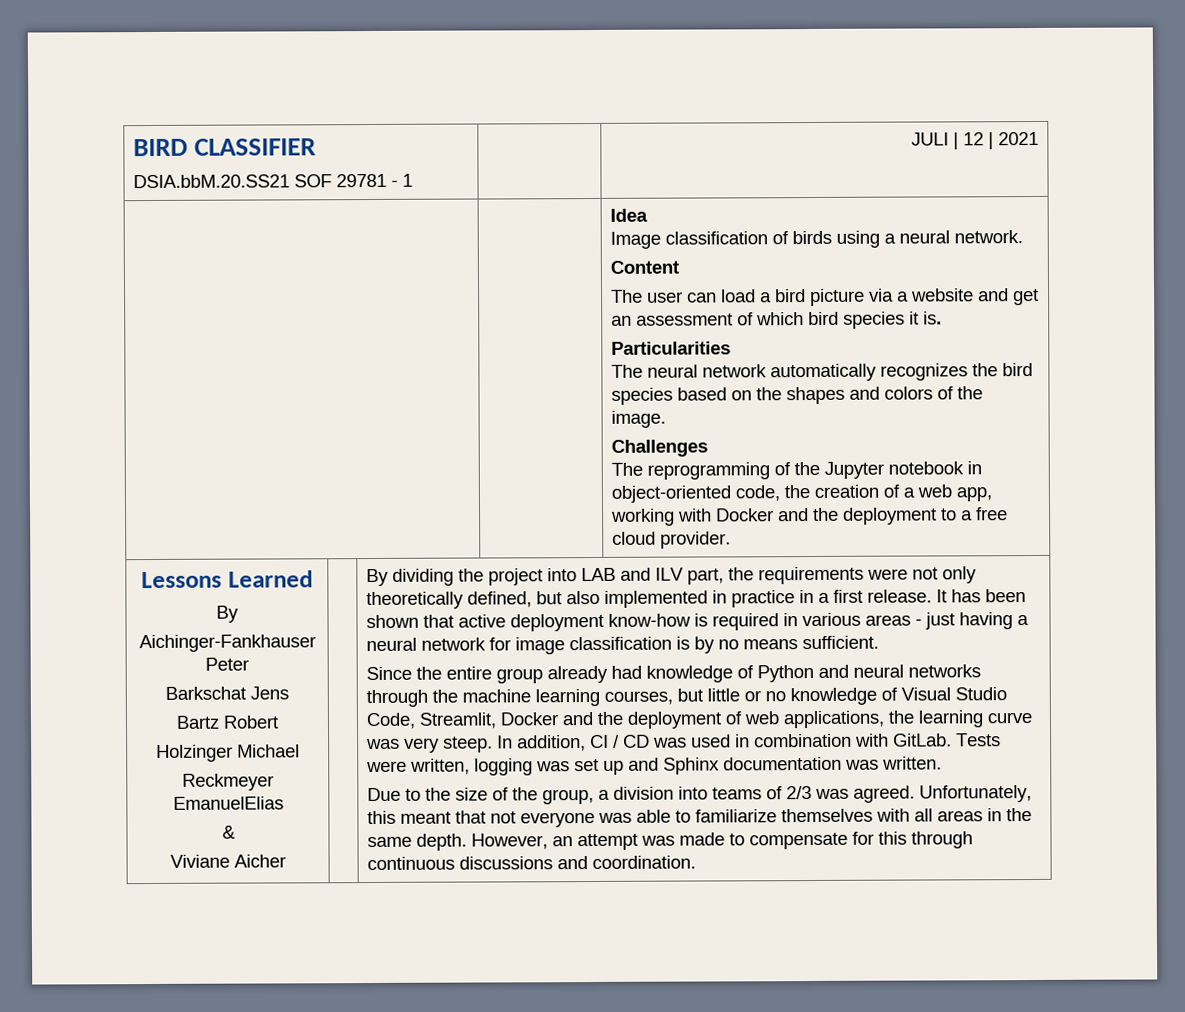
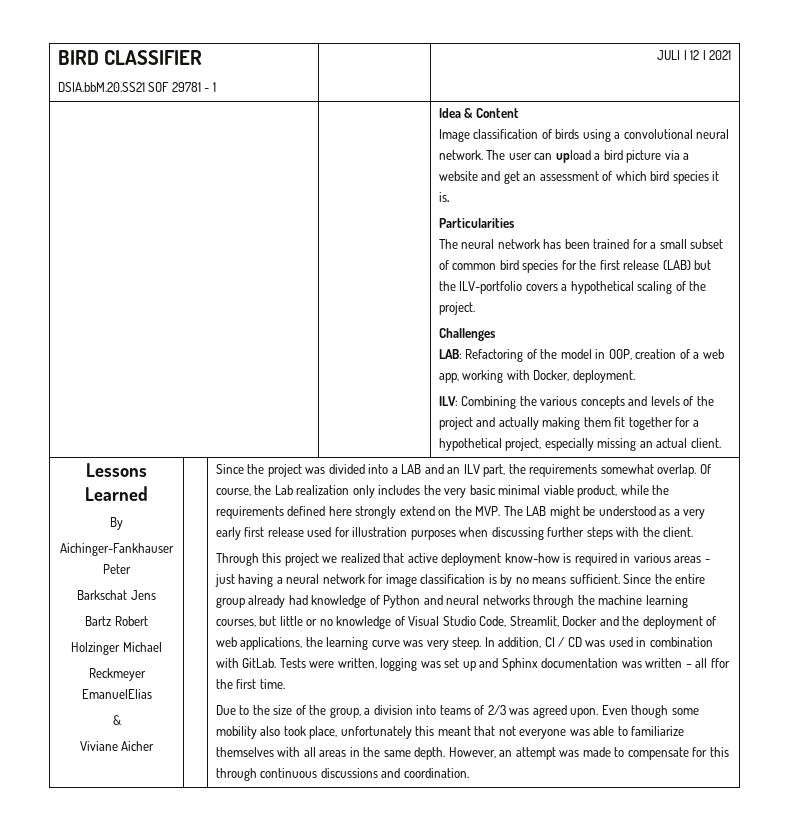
(648, 215) none -> [464,108,519,118] & Content
(896, 238) none -> [623,129,693,139] convolutional
[609,260,679,274] // Content // -> (483, 155) none
[720,289,756,303] load -> [555,150,591,163] upload
[769,363,1033,382] [610,386,983,405] [610,410,666,428] automatically recognizes the bird species based on the shapes and colors of the image. -> [543,239,724,249] [438,260,712,273] [438,281,707,294] [438,302,475,315] has been trained for a small subset of common bird species for the first release (LAB) but the ILV-portfolio covers a hypothetical scaling of the project.
[610,461,982,480] [610,485,810,503] The reprogramming of the Jupyter notebook in object-oriented code, the -> [438,349,632,362] LAB: Refactoring of the model in OOP,
[715,507,1008,525] [611,531,731,549] Docker and the deployment to a free cloud provider. -> [533,370,635,383] [438,396,714,409] [438,417,699,430] [438,438,721,451] Docker, deployment. // ILV: Combining the various concepts and levels of the project and actually making them fit together for a hypothetical project, especially missing an actual client.
[365,568,577,587] By dividing the project into -> [215,464,398,477] Since the project was divided into a
(651, 574) none -> [447,467,461,474] an
[866,566,977,584] [365,589,1026,610] [365,614,419,629] were not only theoretically defined, but also implemented in practice in a first release. It has been shown -> [600,464,711,477] [215,485,670,498] [215,506,706,519] [215,527,694,540] [215,553,380,566] somewhat overlap. Of course, the Lab realization only includes the very basic minimal viable product, while the requirements defined here strongly extend on the MVP. The LAB might be understood as a very early first release used for illustration purposes when discussing further steps with the client. // Through this project we realized
(879, 642) // -> (620, 579) none
[881,756,942,770] written. -> [645,658,730,668] [215,679,285,689] written – all ffor the first time.
[852,785,1032,803] agreed. Unfortunately, -> [532,705,699,718] [215,726,412,739] agreed upon. Even though some mobility also took place, unfortunately

